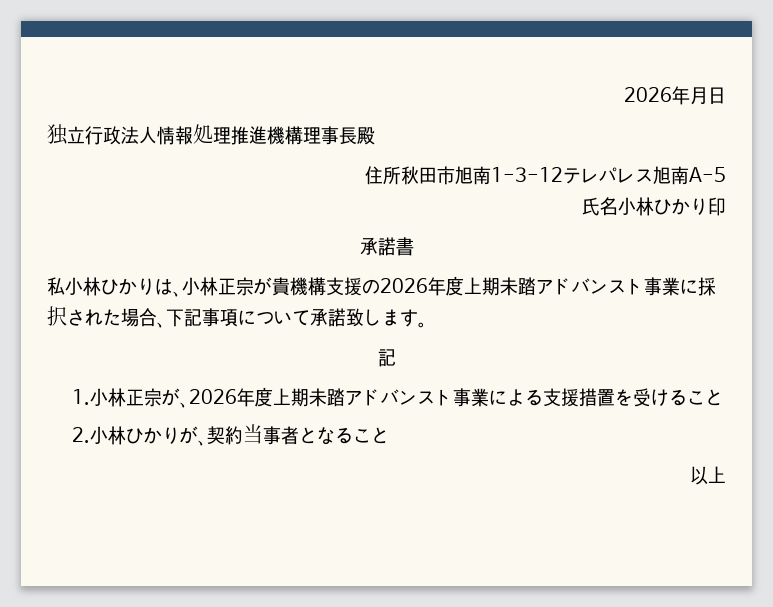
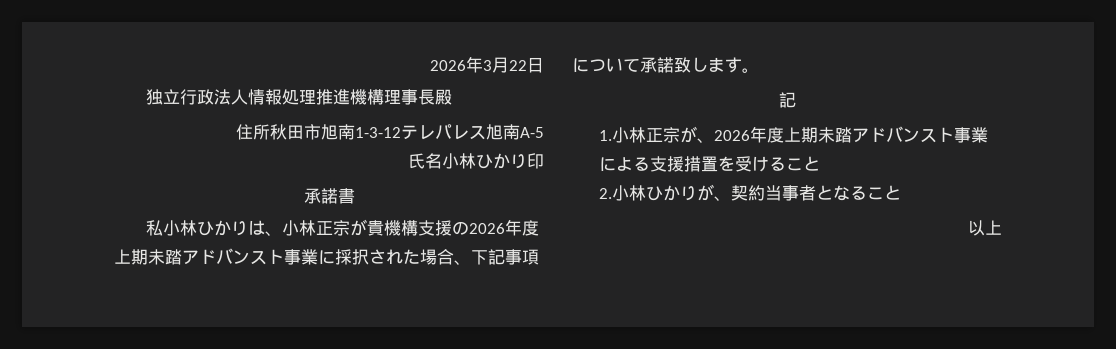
[624,86,708,105] 2026年月 -> [430,56,527,73] 2026年3月22

